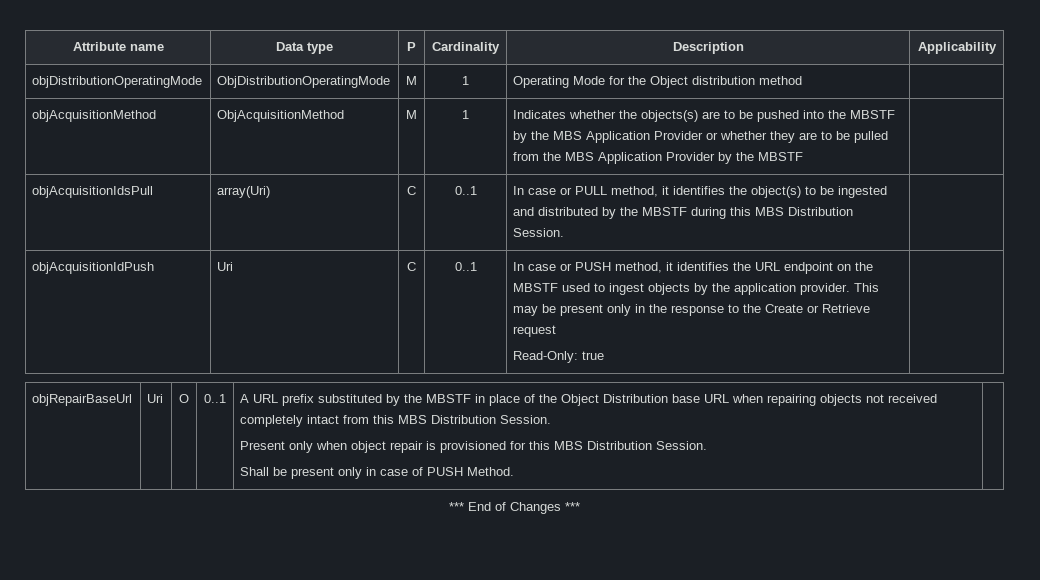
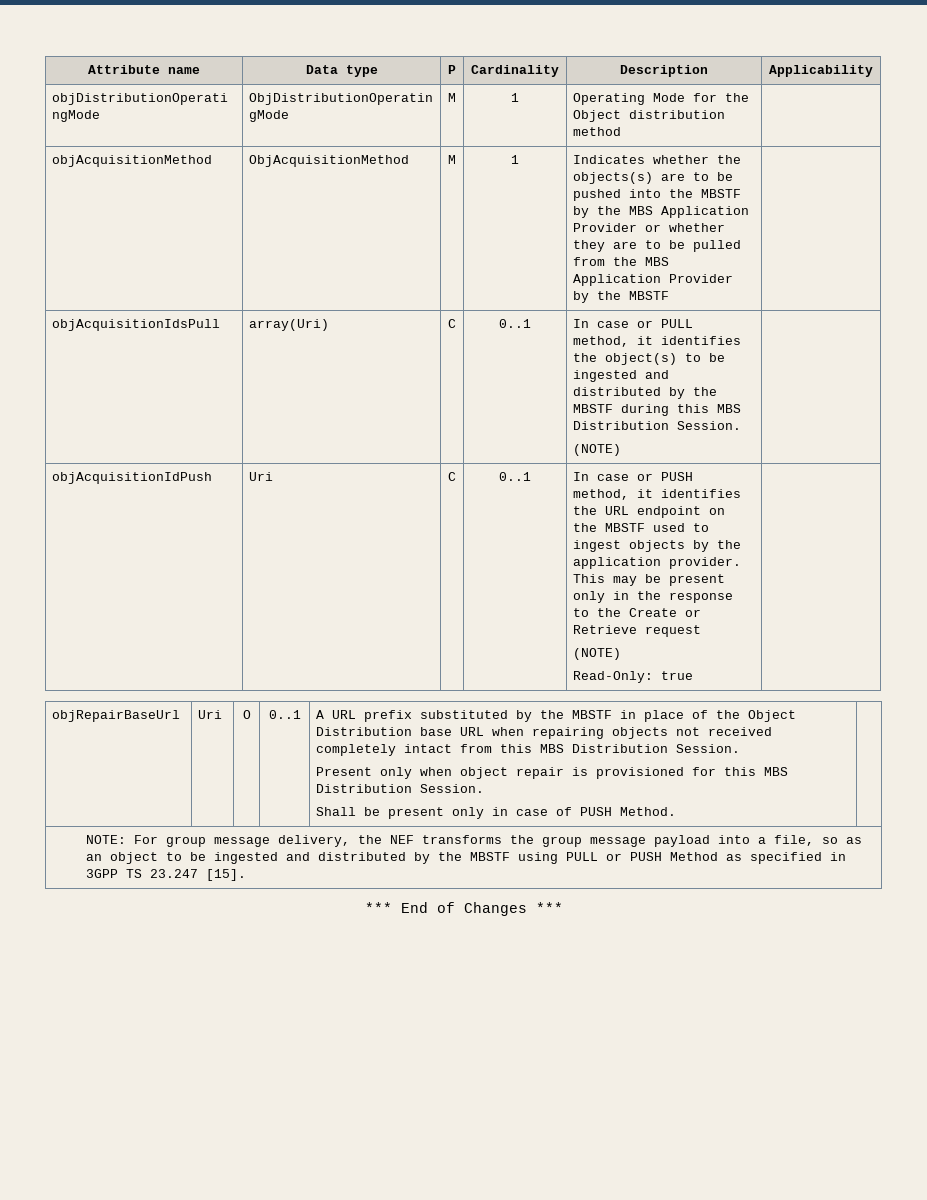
(565, 232) none -> [573,444,622,456] // (NOTE)
(557, 331) none -> [573,648,622,660] // (NOTE)
(515, 471) none -> [85,835,862,847] [85,852,846,864] [85,869,246,881] // NOTE: For group message delivery, the NEF transforms the group message payload into a file, so as an object to be ingested and distributed by the MBSTF using PULL or PUSH Method as specified in 3GPP TS 23.247 [15].

